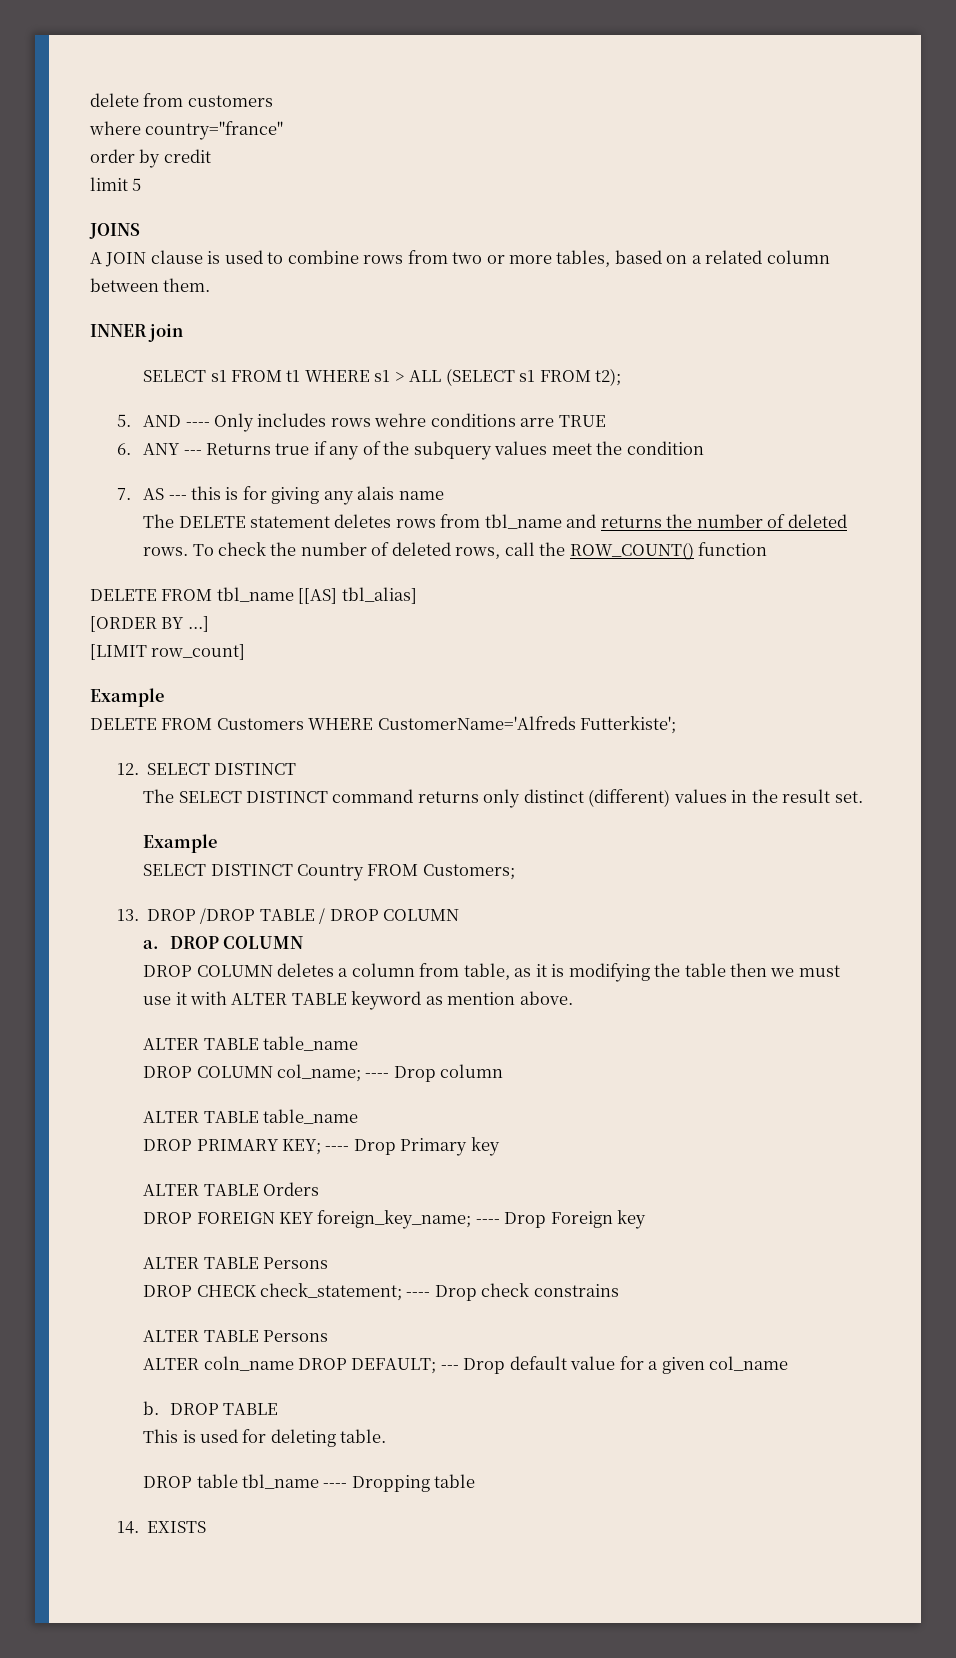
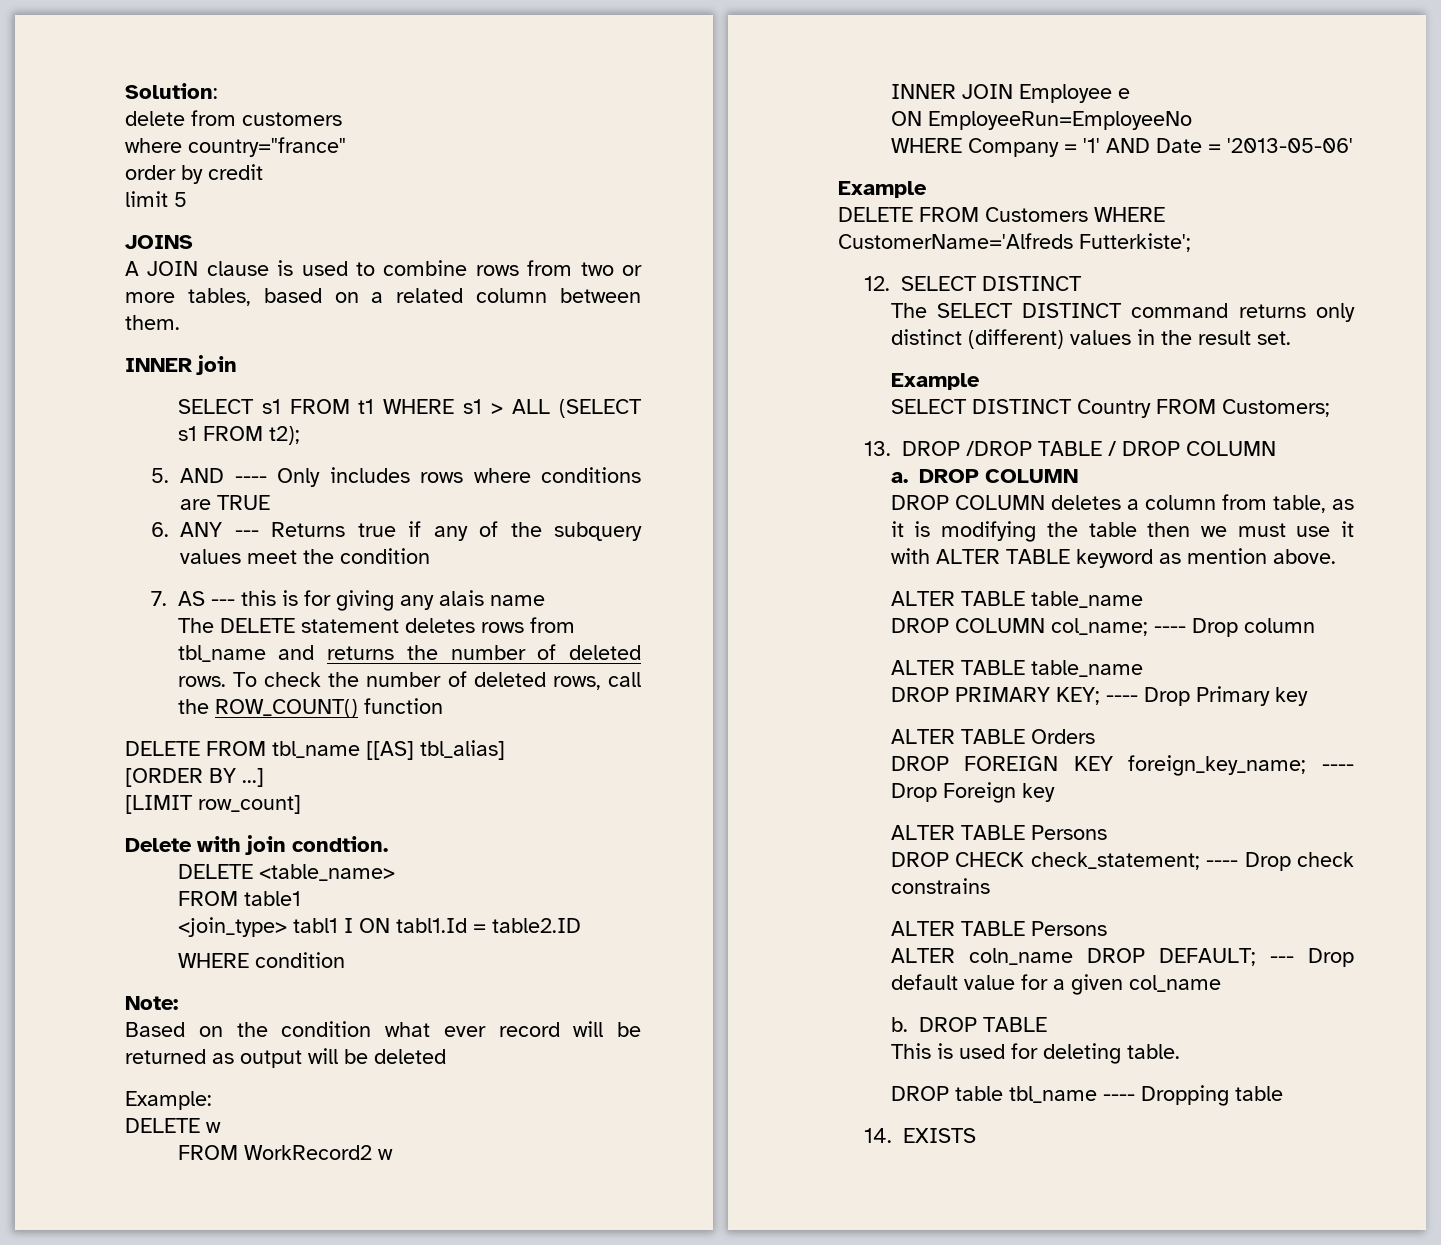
(90, 100) none -> [125,83,218,99] Solution: //
[374,413,555,427] wehre conditions arre -> [473,467,641,483] [180,499,212,510] where conditions are
(246, 652) none -> [125,835,388,855] [177,864,395,881] [177,891,301,906] [177,917,581,937] [177,952,345,968] [125,996,178,1010] [125,1021,641,1037] [125,1048,446,1068] [125,1091,212,1110] [125,1118,221,1133] [177,1145,393,1160] [890,84,1130,103] [890,111,1192,130] [890,138,1353,157] // Delete with join condtion. // DELETE <table_name> // FROM table1 // <join_type> tabl1 I ON tabl1.Id = table2.ID // WHERE condition // Note: // Based on the condition what ever record will be returned as output will be deleted // Example: // DELETE w // FROM WorkRecord2 w // INNER JOIN Employee e // ON EmployeeRun=EmployeeNo // WHERE Company = '1' AND Date = '2013-05-06'

